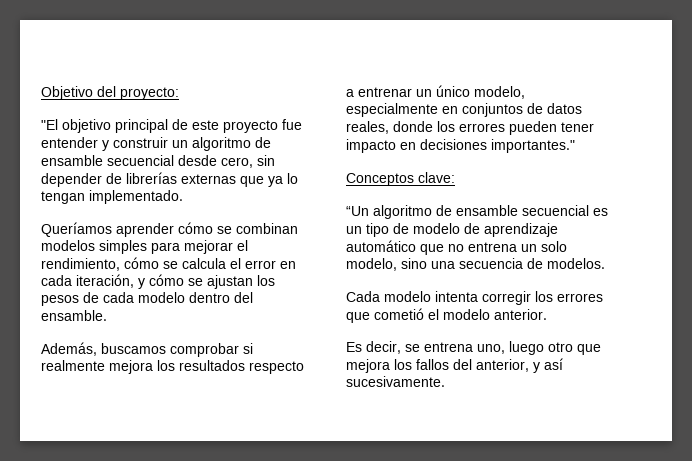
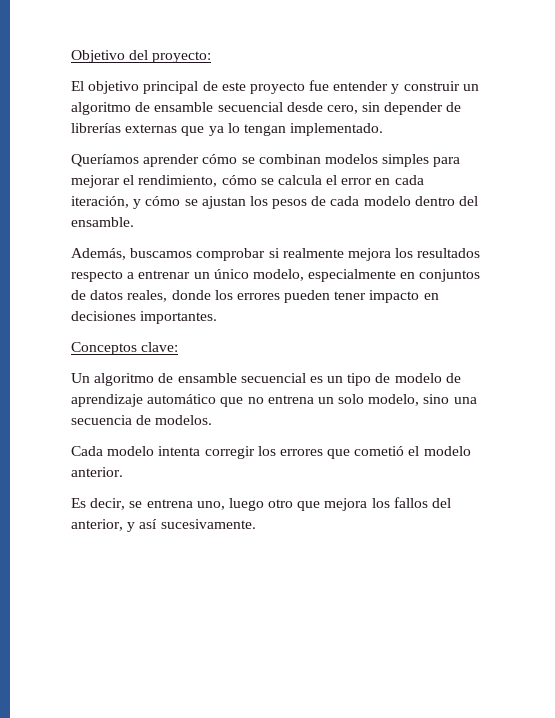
[41,119,58,130] "El -> [71,81,84,91] El
[491,139,575,153] importantes." -> [140,311,218,324] importantes.
[346,206,369,216] “Un -> [71,373,90,383] Un

